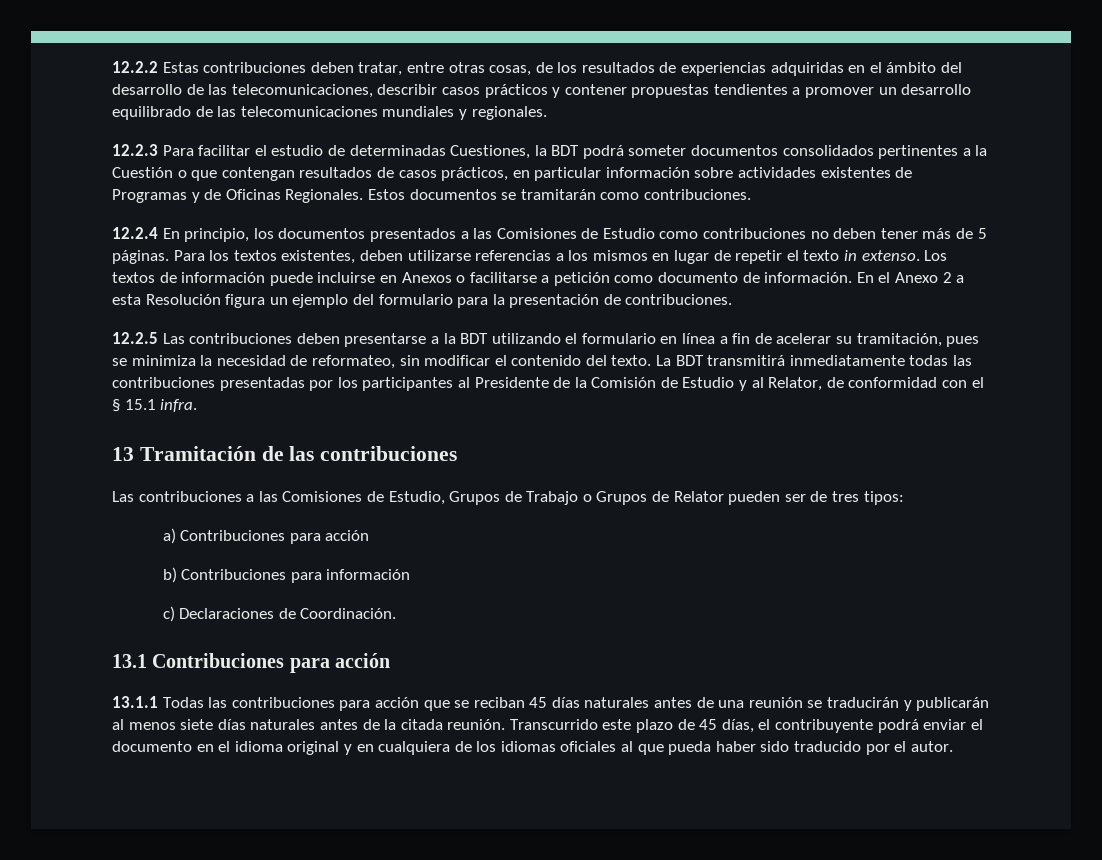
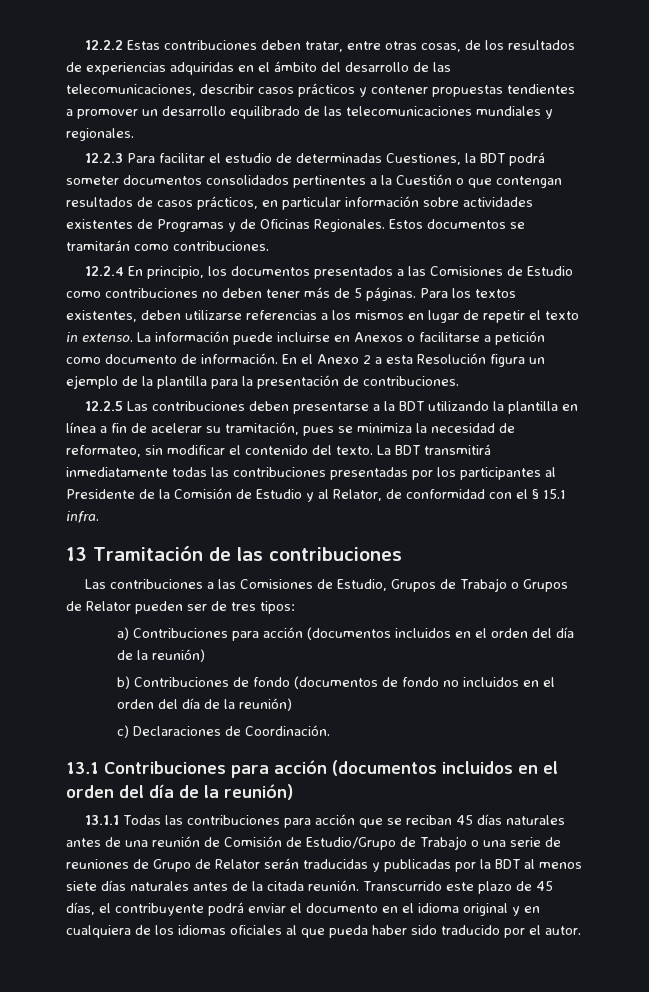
[924,250,948,261] [112,272,177,283] Los textos de -> [137,332,151,342] La
[352,294,453,305] del formulario -> [122,376,207,389] de la plantilla
[565,333,656,344] el formulario -> [493,401,559,414] la plantilla
[162,567,411,583] // b) Contribuciones para información -> [306,627,574,640] [116,649,205,662] [116,676,555,689] [116,698,292,711] (documentos incluidos en el orden del día de la reunión) // b) Contribuciones de fondo (documentos de fondo no incluidos en el orden del día de la reunión)
(391, 660) none -> [332,760,558,776] [66,784,293,800] (documentos incluidos en el orden del día de la reunión)
[807,697,990,711] se traducirán y publicarán -> [204,836,561,850] [66,858,520,872] de Comisión de Estudio/Grupo de Trabajo o una serie de reuniones de Grupo de Relator serán traducidas y publicadas por la BDT

